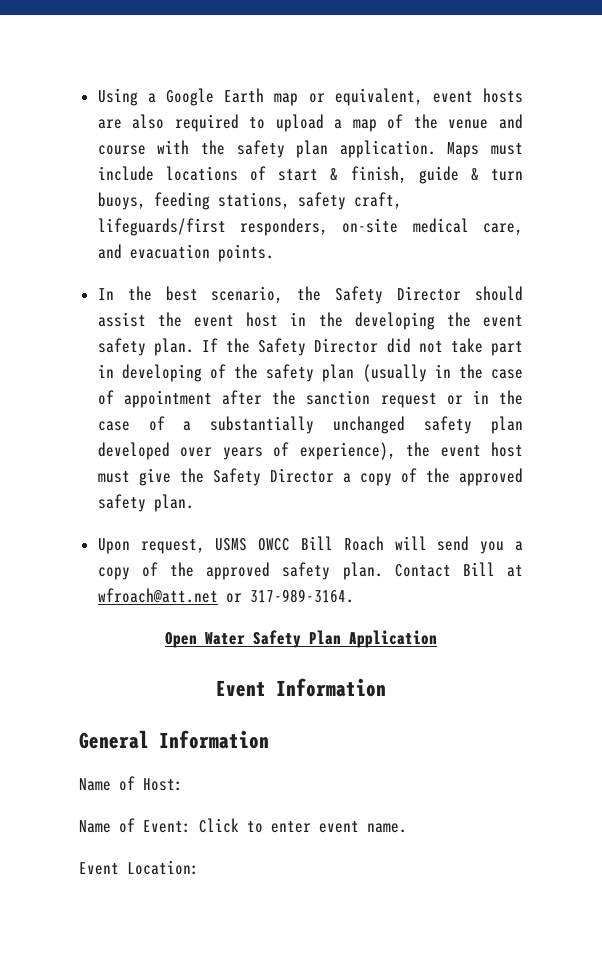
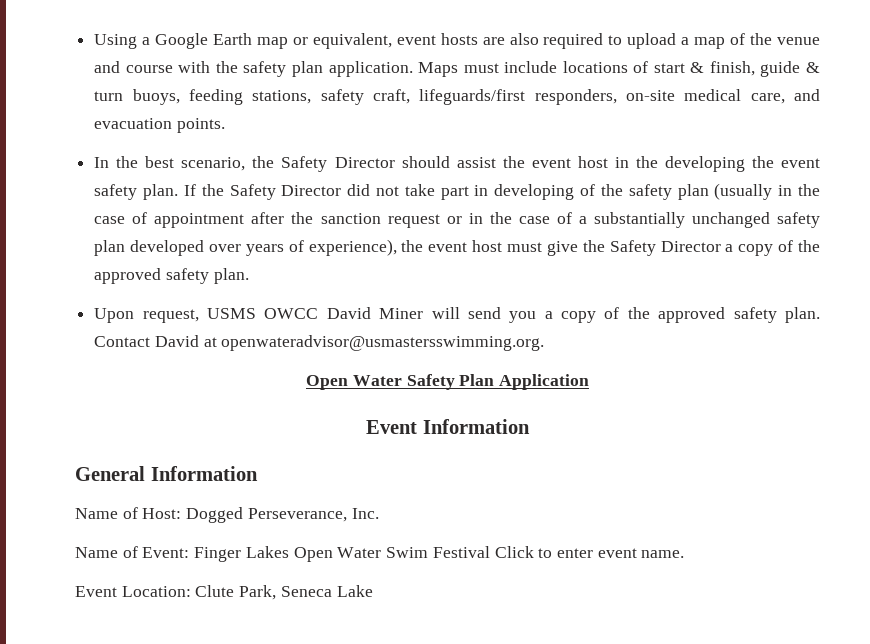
[300,536,384,551] Bill Roach -> [326,307,424,319] David Miner
[462,562,523,577] [97,588,354,603] Bill at wfroach@att.net or 317-989-3164. -> [154,335,545,351] David at openwateradvisor@usmastersswimming.org.
(183, 784) none -> [186,507,379,523] Dogged Perseverance, Inc.
(191, 826) none -> [194,546,490,562] Finger Lakes Open Water Swim Festival
(199, 867) none -> [195,585,373,600] Clute Park, Seneca Lake

